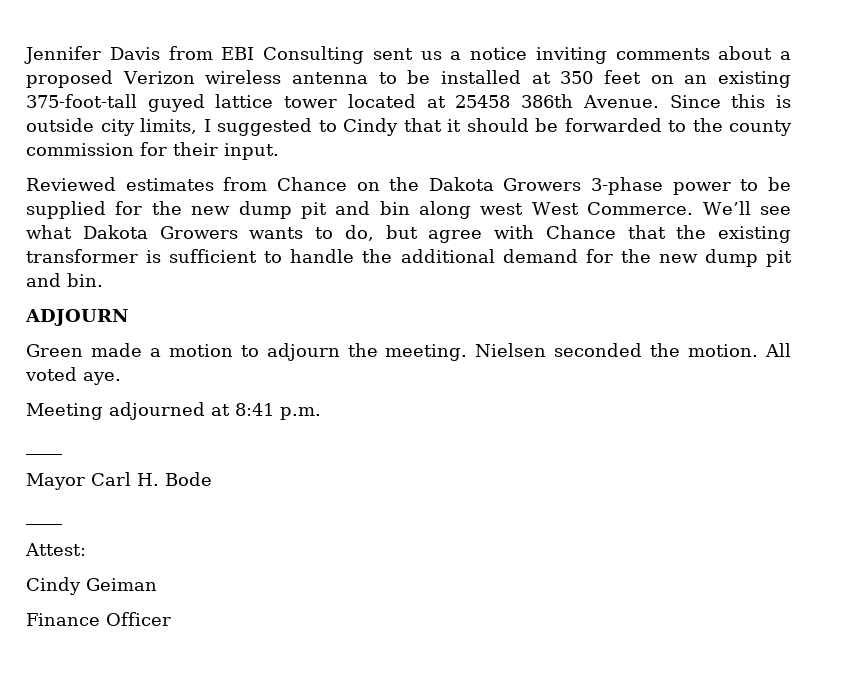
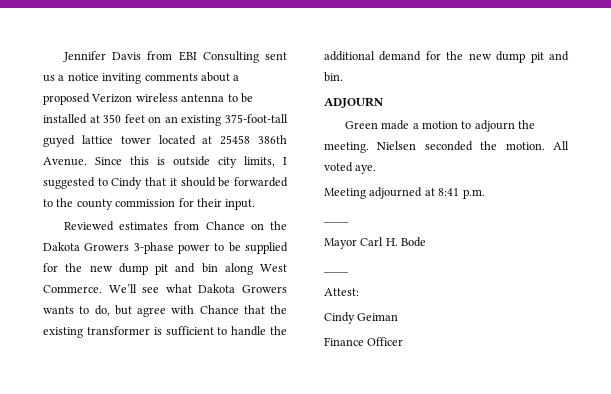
[480,203,524,215] west -> (253, 269) none

